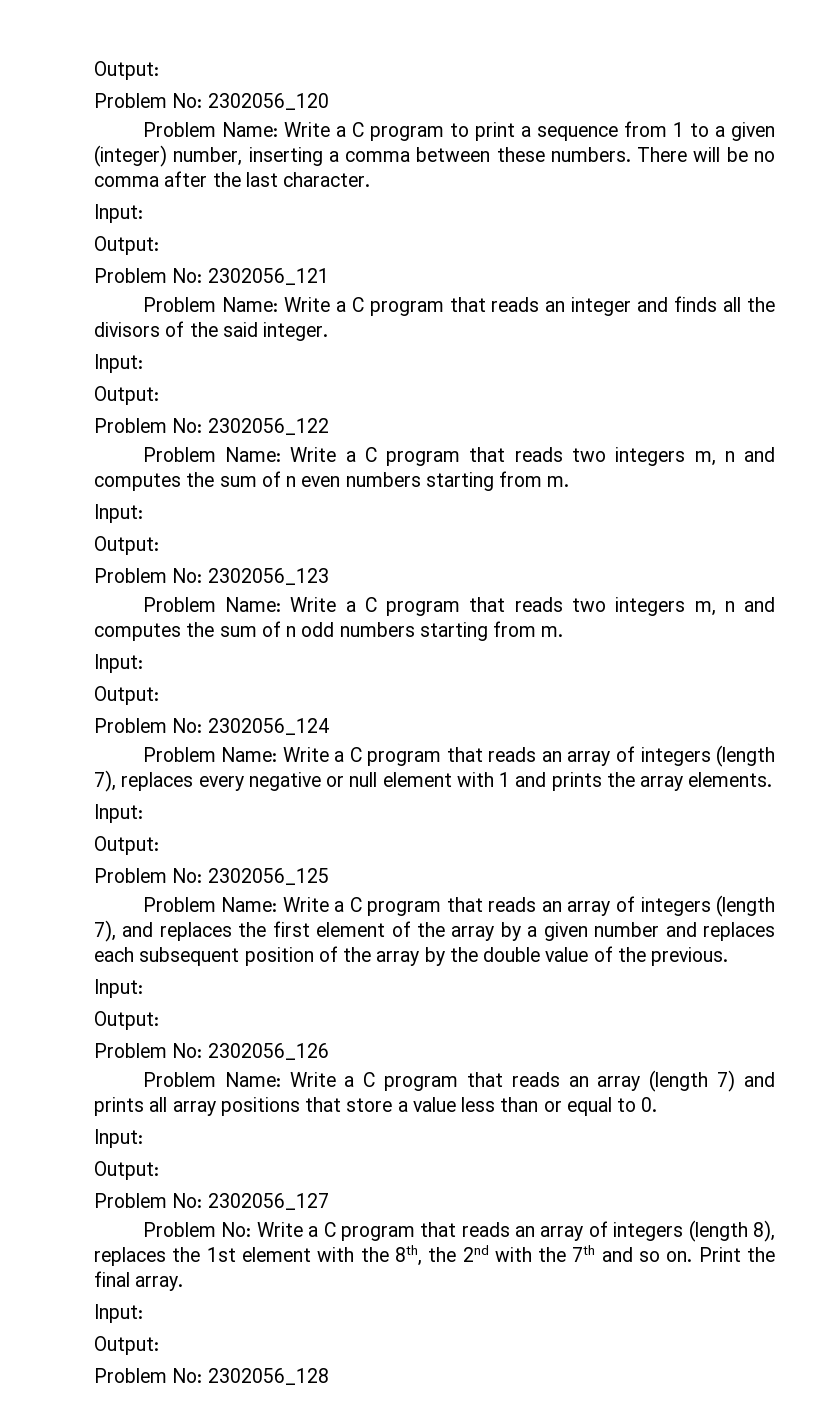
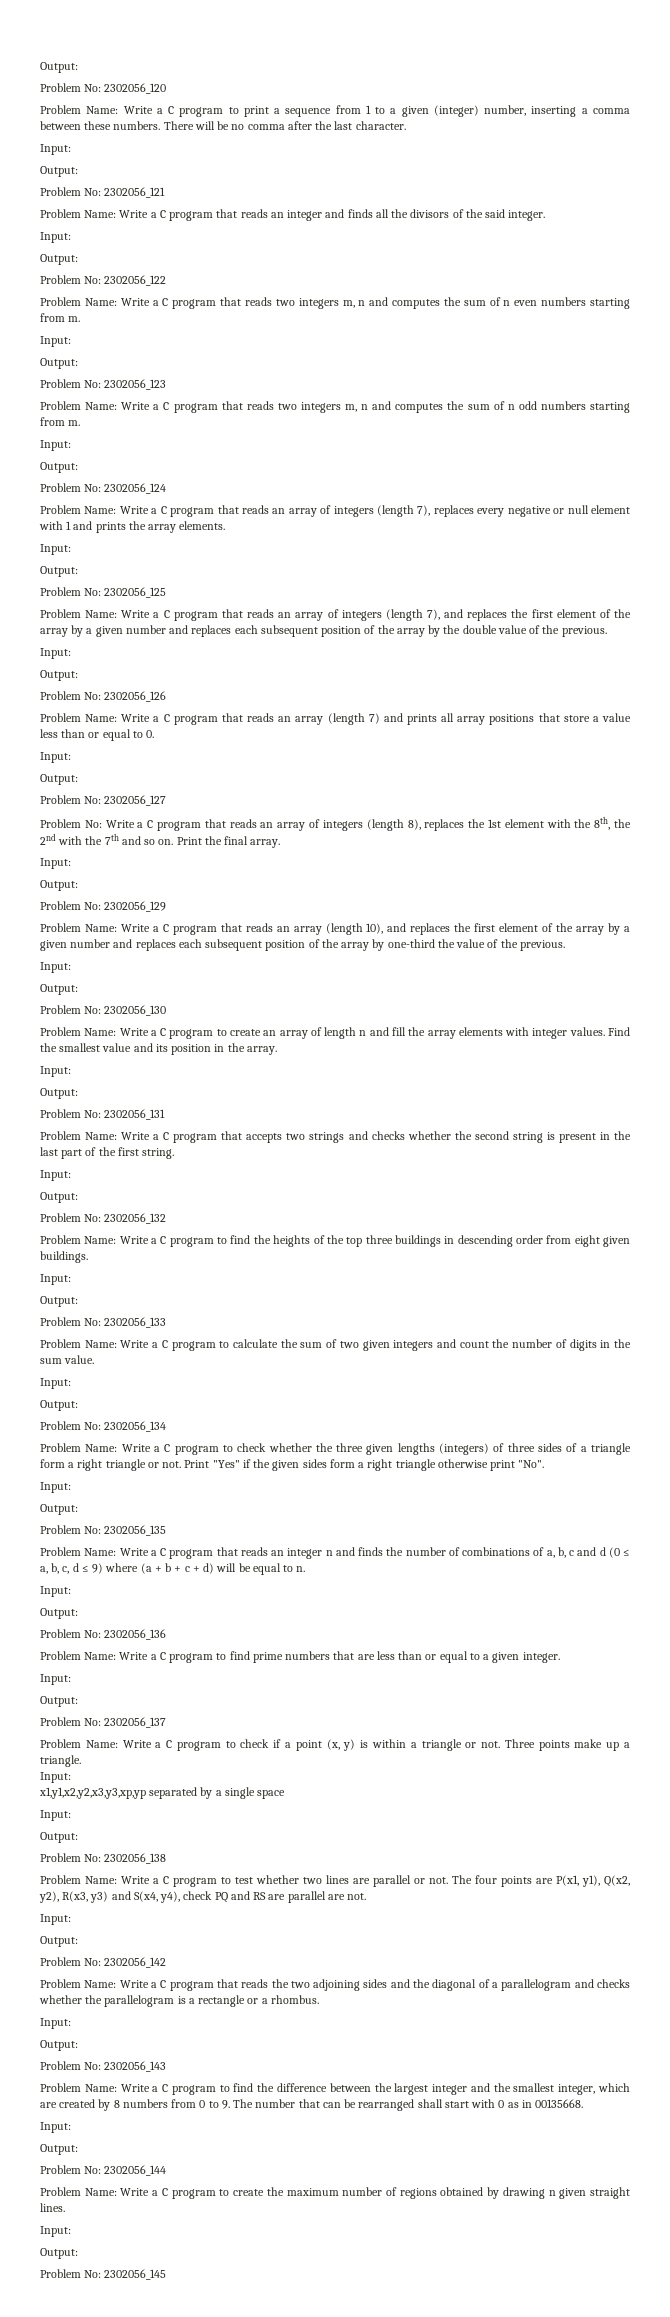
[207,1368,329,1385] 2302056_128 -> [104,901,167,912] [40,923,631,935] [40,939,565,951] [40,962,71,973] [40,984,78,995] [40,1005,167,1016] [40,1027,630,1039] [40,1043,277,1055] [40,1066,71,1077] [40,1088,78,1099] [40,1109,166,1120] [40,1131,631,1143] [40,1147,175,1159] [40,1170,71,1181] [40,1192,78,1203] [40,1213,167,1224] [40,1235,631,1247] [40,1251,88,1263] [40,1274,71,1285] [40,1296,78,1307] [40,1317,167,1328] [40,1339,631,1351] [40,1355,95,1364] [40,1378,71,1389] [40,1400,78,1411] [40,1421,167,1432] [40,1443,631,1455] [40,1459,545,1471] [40,1482,71,1493] [40,1504,78,1515] [40,1525,167,1536] [40,1547,630,1559] [40,1563,306,1575] [40,1586,71,1597] [40,1608,78,1619] [40,1629,167,1640] [40,1651,560,1663] [40,1674,71,1685] [40,1696,78,1707] [40,1717,167,1728] [40,1739,631,1751] [40,1755,81,1767] [40,1772,71,1783] [39,1787,286,1799] [40,1810,71,1821] [40,1832,78,1843] [40,1853,167,1864] [40,1875,630,1887] [39,1891,367,1903] [40,1914,71,1925] [40,1936,78,1947] [40,1957,167,1968] [40,1979,630,1991] [39,1995,319,2007] [40,2018,71,2029] [40,2040,78,2051] [40,2061,167,2072] [40,2083,630,2095] [40,2099,584,2111] [40,2122,71,2133] [40,2144,78,2155] [40,2165,167,2176] [40,2187,630,2199] [40,2203,65,2212] [40,2226,71,2237] [40,2248,78,2259] [40,2269,167,2280] 2302056_129 // Problem Name: Write a C program that reads an array (length 10), and replaces the first element of the array by a given number and replaces each subsequent position of the array by one-third the value of the previous. // Input: // Output: // Problem No: 2302056_130 // Problem Name: Write a C program to create an array of length n and fill the array elements with integer values. Find the smallest value and its position in the array. // Input: // Output: // Problem No: 2302056_131 // Problem Name: Write a C program that accepts two strings and checks whether the second string is present in the last part of the first string. // Input: // Output: // Problem No: 2302056_132 // Problem Name: Write a C program to find the heights of the top three buildings in descending order from eight given buildings. // Input: // Output: // Problem No: 2302056_133 // Problem Name: Write a C program to calculate the sum of two given integers and count the number of digits in the sum value. // Input: // Output: // Problem No: 2302056_134 // Problem Name: Write a C program to check whether the three given lengths (integers) of three sides of a triangle form a right triangle or not. Print "Yes" if the given sides form a right triangle otherwise print "No". // Input: // Output: // Problem No: 2302056_135 // Problem Name: Write a C program that reads an integer n and finds the number of combinations of a, b, c and d (0 ≤ a, b, c, d ≤ 9) where (a + b + c + d) will be equal to n. // Input: // Output: // Problem No: 2302056_136 // Problem Name: Write a C program to find prime numbers that are less than or equal to a given integer. // Input: // Output: // Problem No: 2302056_137 // Problem Name: Write a C program to check if a point (x, y) is within a triangle or not. Three points make up a triangle. // Input: // x1,y1,x2,y2,x3,y3,xp,yp separated by a single space // Input: // Output: // Problem No: 2302056_138 // Problem Name: Write a C program to test whether two lines are parallel or not. The four points are P(x1, y1), Q(x2, y2), R(x3, y3) and S(x4, y4), check PQ and RS are parallel are not. // Input: // Output: // Problem No: 2302056_142 // Problem Name: Write a C program that reads the two adjoining sides and the diagonal of a parallelogram and checks whether the parallelogram is a rectangle or a rhombus. // Input: // Output: // Problem No: 2302056_143 // Problem Name: Write a C program to find the difference between the largest integer and the smallest integer, which are created by 8 numbers from 0 to 9. The number that can be rearranged shall start with 0 as in 00135668. // Input: // Output: // Problem No: 2302056_144 // Problem Name: Write a C program to create the maximum number of regions obtained by drawing n given straight lines. // Input: // Output: // Problem No: 2302056_145

